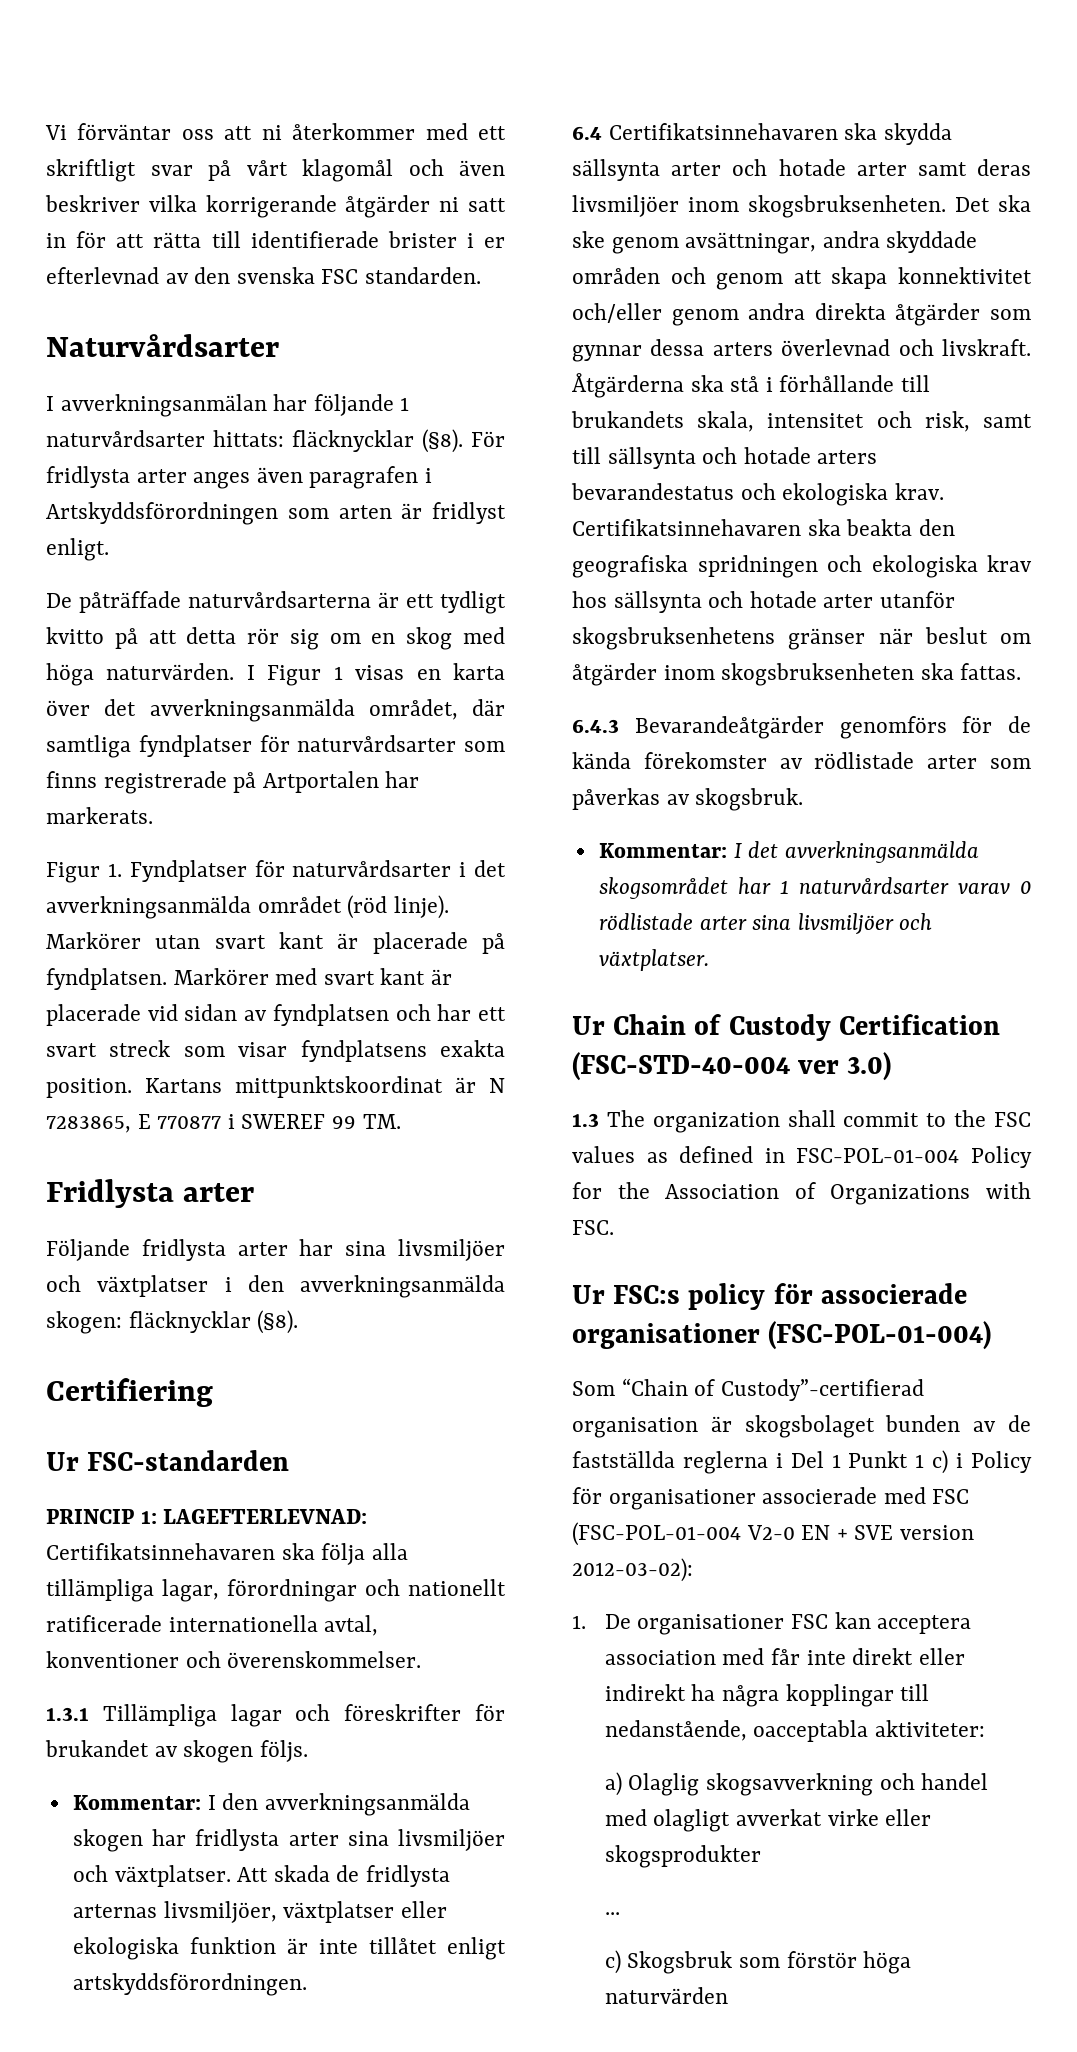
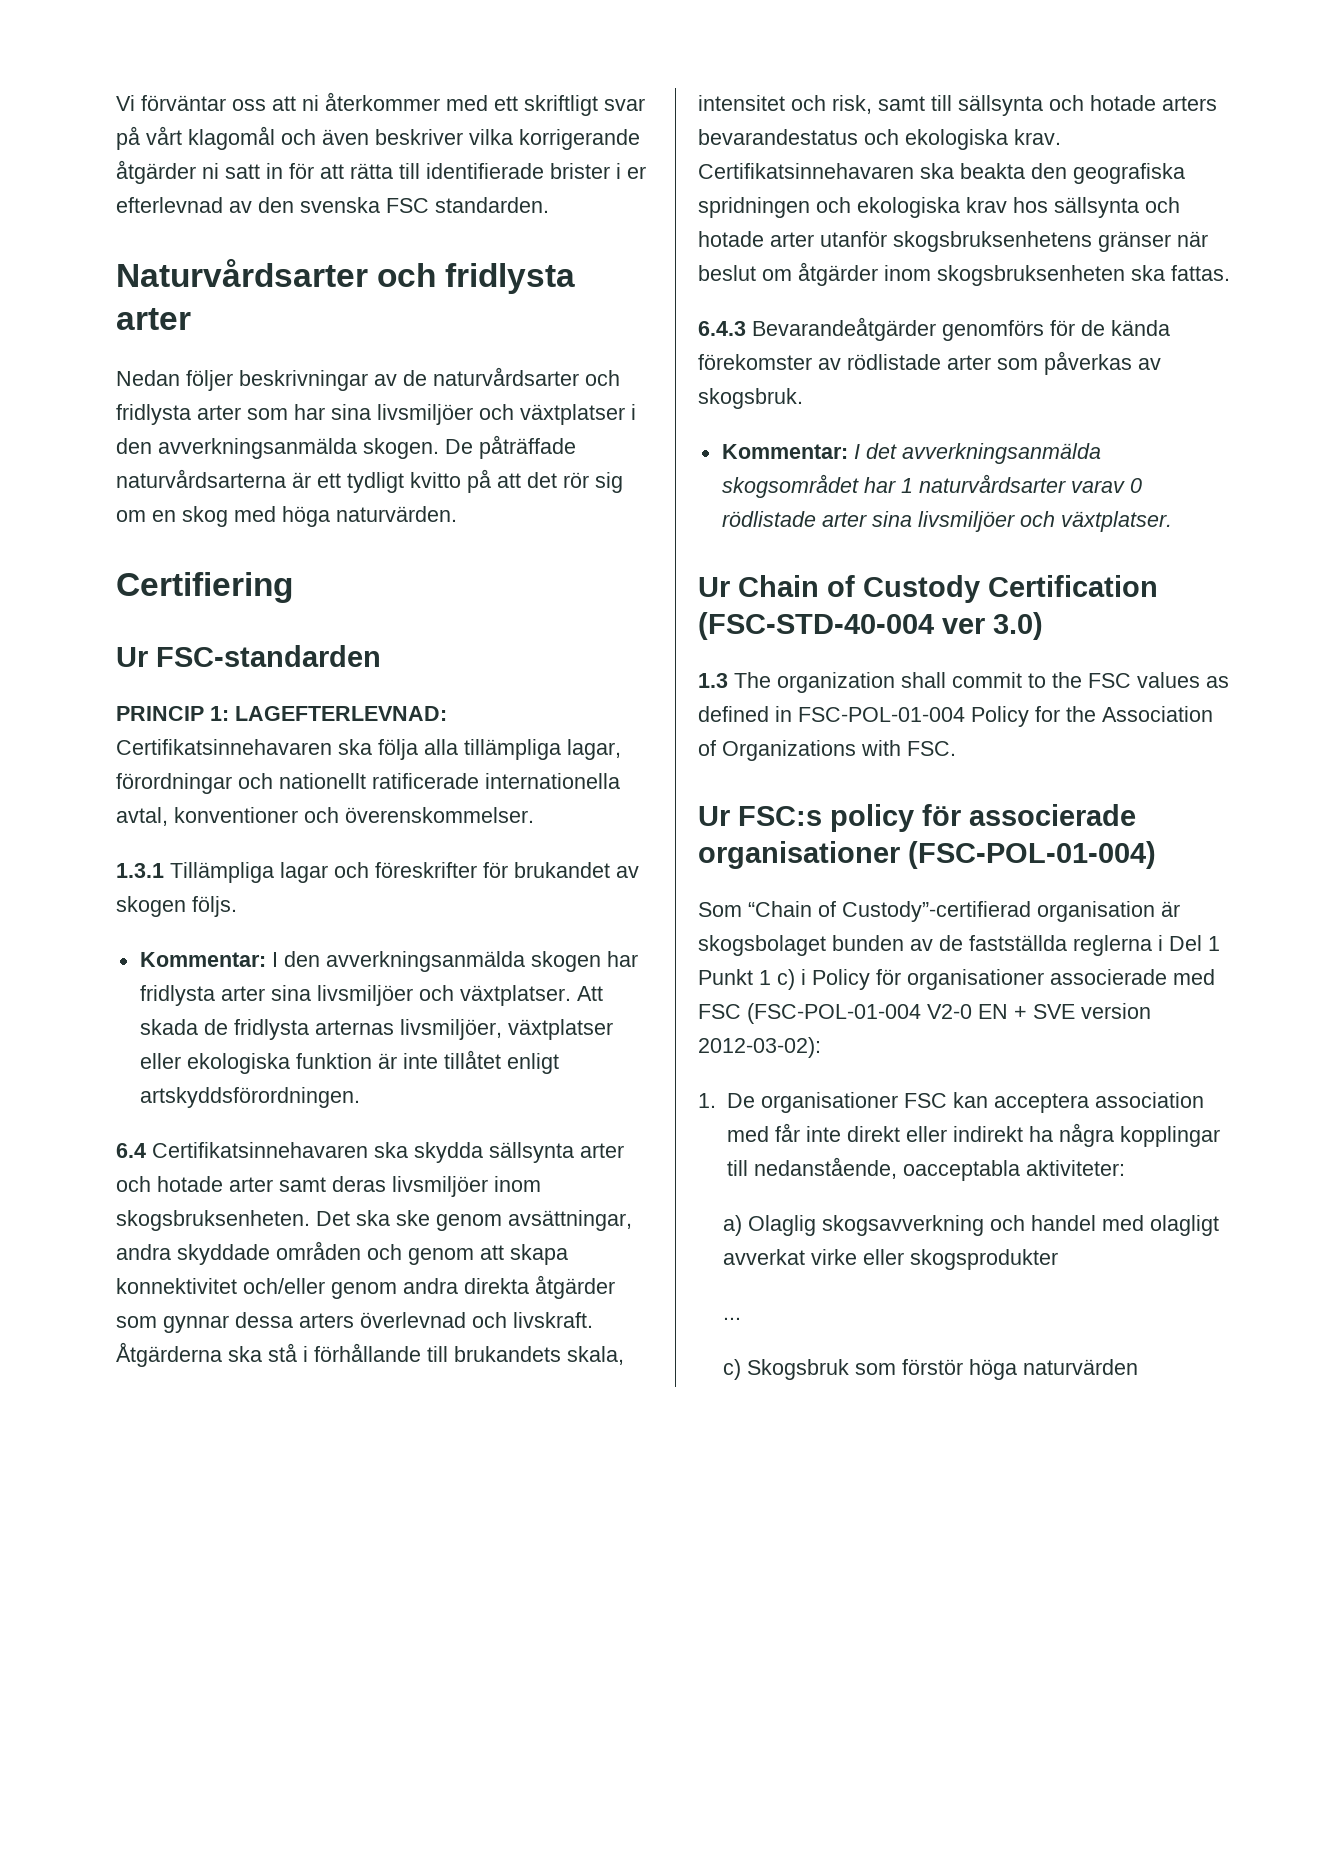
[46,394,410,417] [46,429,505,453] [46,466,433,489] [46,502,506,525] [46,538,109,561] // I avverkningsanmälan har följande 1 naturvårdsarter hittats: fläcknycklar (§8). För fridlysta arter anges även paragrafen i Artskyddsförordningen som arten är fridlyst enligt. // -> [377,263,576,294] [116,308,191,330] [116,367,620,391] [116,404,636,425] [116,438,439,459] och fridlysta arter // Nedan följer beskrivningar av de naturvårdsarter och fridlysta arter som har sina livsmiljöer och växtplatser i den avverkningsanmälda skogen.
[186,627,237,644] detta -> [527,472,557,488] det
[246,663,506,686] [46,699,505,722] [46,735,505,758] [46,771,420,794] [46,807,153,824] [46,860,506,883] [46,895,449,919] [46,932,505,954] [46,968,453,990] [46,1004,507,1026] [46,1040,505,1062] [46,1076,505,1098] [46,1114,401,1133] [46,1179,255,1208] [46,1239,506,1261] [46,1275,505,1298] [46,1310,299,1334] I Figur 1 visas en karta över det avverkningsanmälda området, där samtliga fyndplatser för naturvårdsarter som finns registrerade på Artportalen har markerats. // Figur 1. Fyndplatser för naturvårdsarter i det avverkningsanmälda området (röd linje). Markörer utan svart kant är placerade på fyndplatsen. Markörer med svart kant är placerade vid sidan av fyndplatsen och har ett svart streck som visar fyndplatsens exakta position. Kartans mittpunktskoordinat är N 7283865, E 770877 i SWEREF 99 TM. // Fridlysta arter // Följande fridlysta arter har sina livsmiljöer och växtplatser i den avverkningsanmälda skogen: fläcknycklar (§8). -> (457, 514) none

